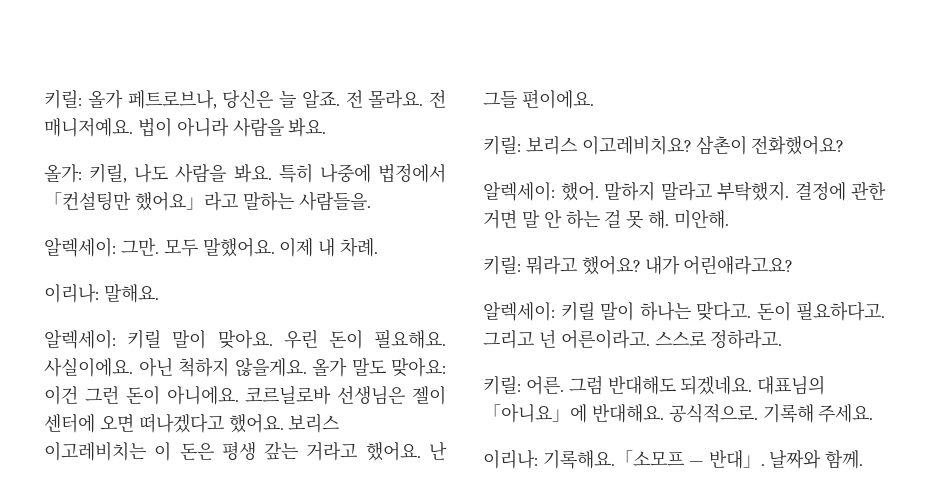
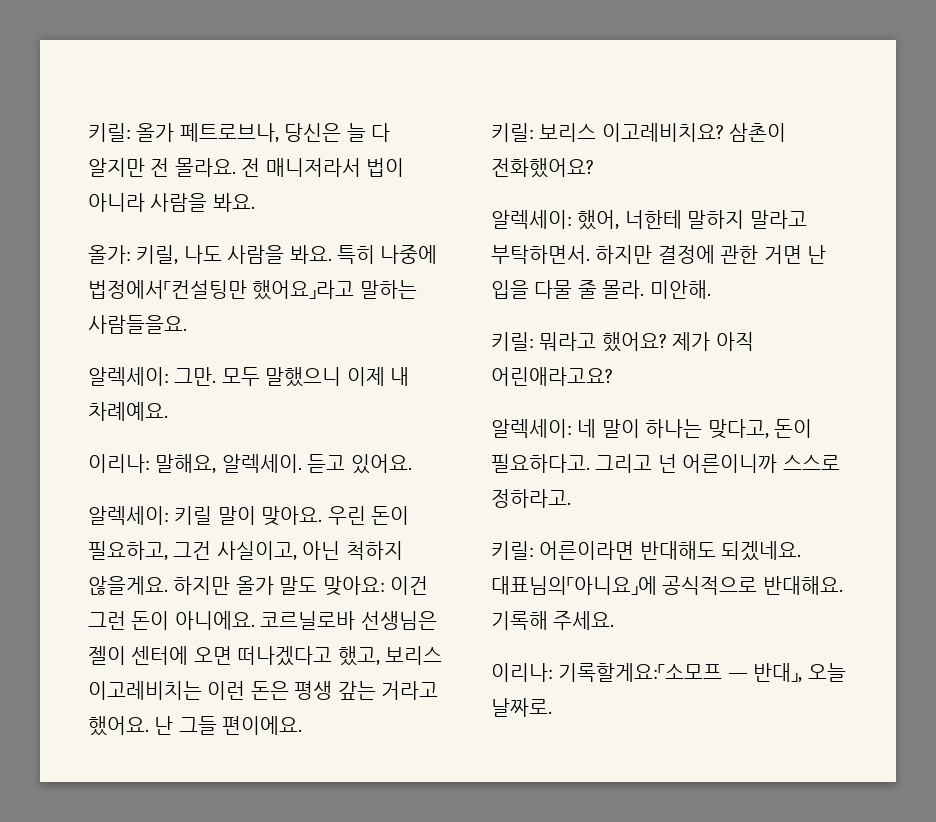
[301,90,340,108] 알죠. -> [371,123,390,142] [88,158,145,177] 다 알지만
[44,118,133,137] 매니저예요. -> [265,158,361,177] 매니저라서
[298,192,371,211] 사람들을. -> [88,315,187,334] 사람들을요.
[202,238,275,257] 말했어요. -> [265,367,342,387] 말했으니
[340,237,379,257] [44,284,159,303] 차례. // 이리나: 말해요. -> [88,402,168,421] [88,454,412,474] 차례예요. // 이리나: 말해요, 알렉세이. 듣고 있어요.
[374,329,447,349] [44,358,133,377] 필요해요. 사실이에요. -> [88,541,297,561] 필요하고, 그건 사실이고,
(307, 367) none -> [173,576,231,595] 하지만
[228,414,284,433] 했어요. -> [337,646,380,666] 했고,
[154,442,172,461] 이 -> [207,681,246,700] 이런
[560,181,886,201] [483,209,670,229] 했어. 말하지 말라고 부탁했지. 결정에 관한 거면 말 안 하는 걸 못 해. -> [577,210,807,230] [491,245,826,264] [491,280,645,299] 했어, 너한테 말하지 말라고 부탁하면서. 하지만 결정에 관한 거면 난 입을 다물 줄 몰라.
[644,256,680,275] 내가 -> [672,332,754,351] 제가 아직
[560,302,595,321] 키릴 -> [577,419,597,438] 네
[696,301,751,321] 맞다고. -> [707,419,769,439] 맞다고,
[560,330,650,349] 어른이라고. -> [682,454,778,473] 어른이니까
[525,376,603,395] 어른. 그럼 -> [539,541,635,560] 어른이라면
[591,404,758,423] 반대해요. 공식적으로. -> [662,576,843,595] 공식적으로 반대해요.
[542,450,615,469] 기록해요. -> [558,663,659,682] 기록할게요:
[760,449,864,469] . 날짜와 함께. -> [798,663,846,683] [491,698,552,717] , 오늘 날짜로.

